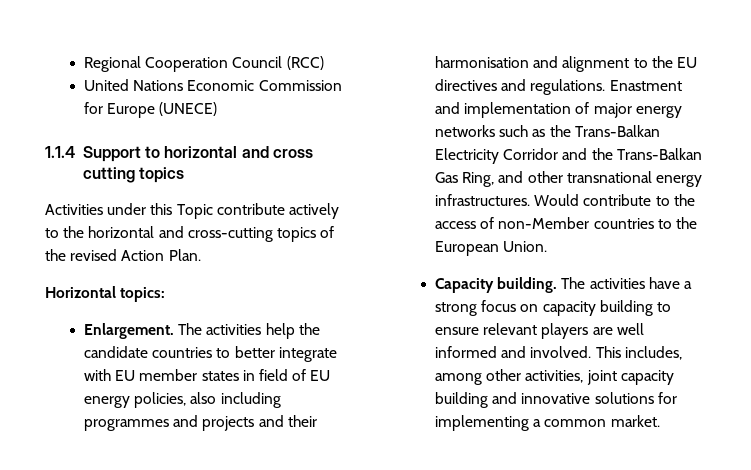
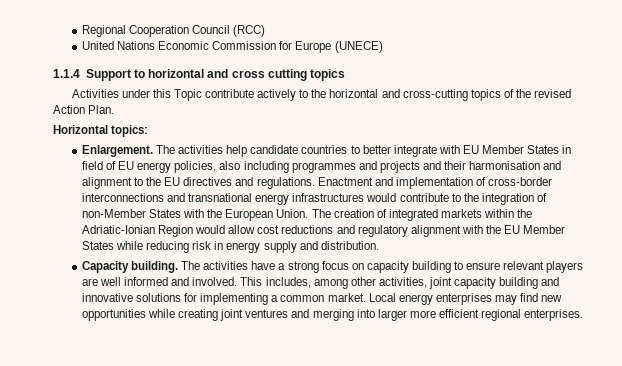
[298,323,320,335] the -> (248, 151) none
[139,369,239,381] member states -> [482,145,560,154] Member States
[609,80,682,91] Enastment -> [317,177,373,186] Enactment
[593,103,682,118] [435,125,660,137] [435,148,702,164] [435,171,703,187] [435,194,580,206] major energy networks such as the Trans-Balkan Electricity Corridor and the Trans-Balkan Gas Ring, and other transnational energy infrastructures. Would -> [488,177,553,186] [81,193,397,205] cross-border interconnections and transnational energy infrastructures would
[435,221,477,229] access -> [481,193,534,205] integration
[593,218,672,229] countries to -> [148,209,205,218] States with
(548, 246) none -> [311,209,533,221] [81,225,566,237] [81,241,379,253] The creation of integrated markets within the Adriatic-Ionian Region would allow cost reductions and regulatory alignment with the EU Member States while reducing risk in energy supply and distribution.
(660, 421) none -> [368,293,563,305] [81,309,584,321] Local energy enterprises may find new opportunities while creating joint ventures and merging into larger more efficient regional enterprises.

